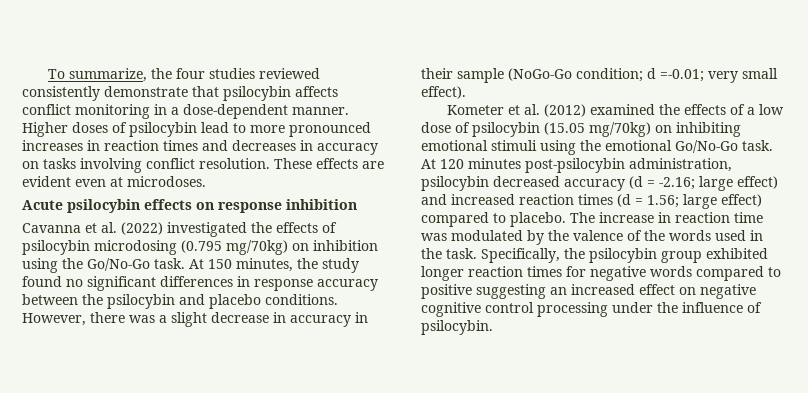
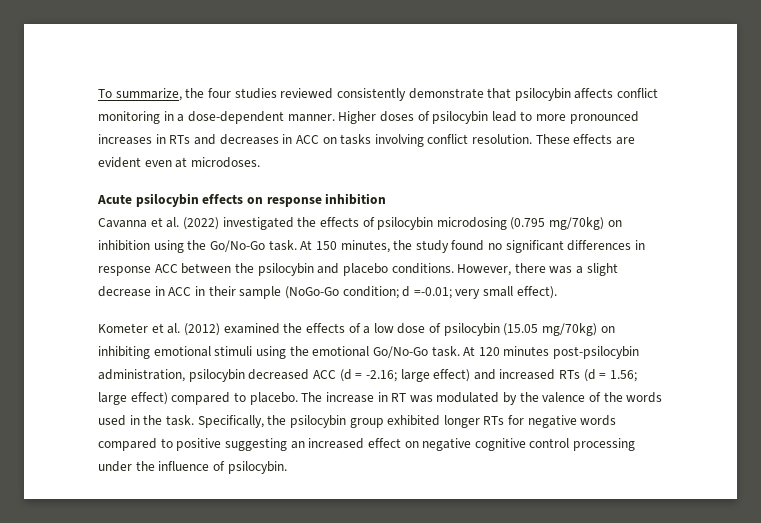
[104,140,198,151] reaction times -> [169,135,191,144] RTs
[317,143,378,155] accuracy -> [295,135,319,144] ACC
[317,279,378,291] accuracy -> [154,264,178,273] ACC
[290,315,351,327] accuracy -> [168,287,192,296] ACC
[564,179,625,191] accuracy -> [312,370,336,379] ACC
[519,194,613,205] reaction times -> [559,370,581,379] RTs
[675,212,763,223] reaction time -> [391,393,407,402] RT
[468,266,562,277] reaction times -> [483,416,505,425] RTs

